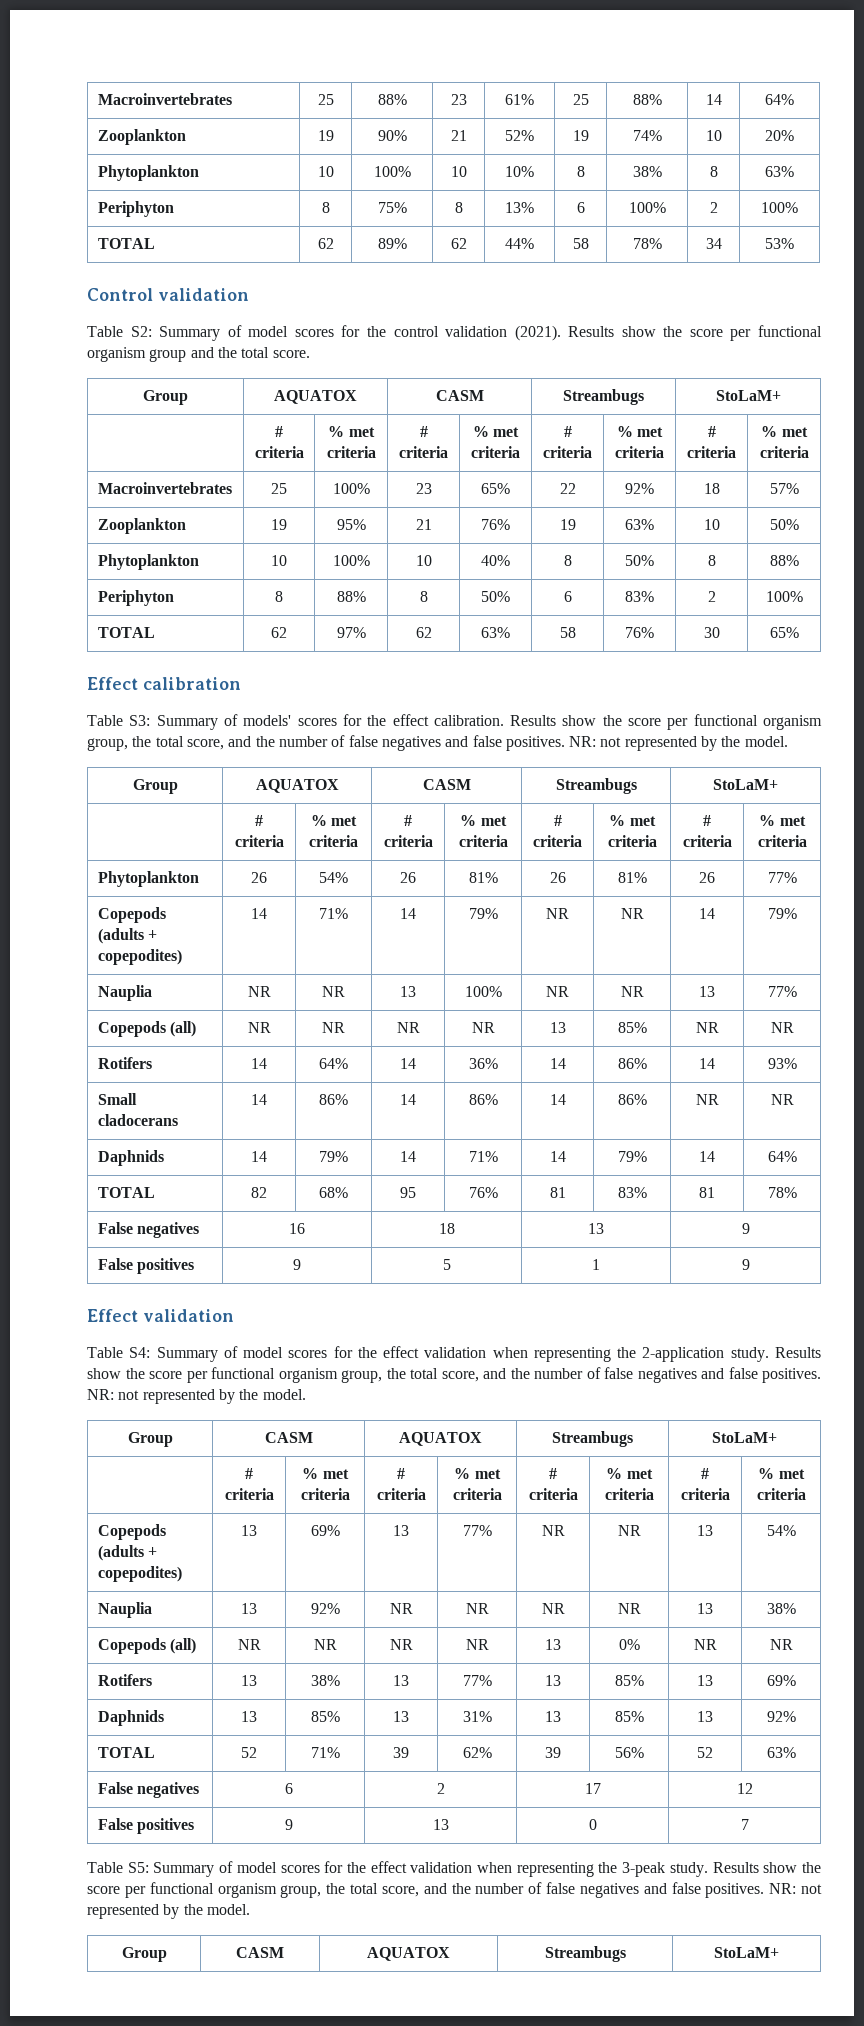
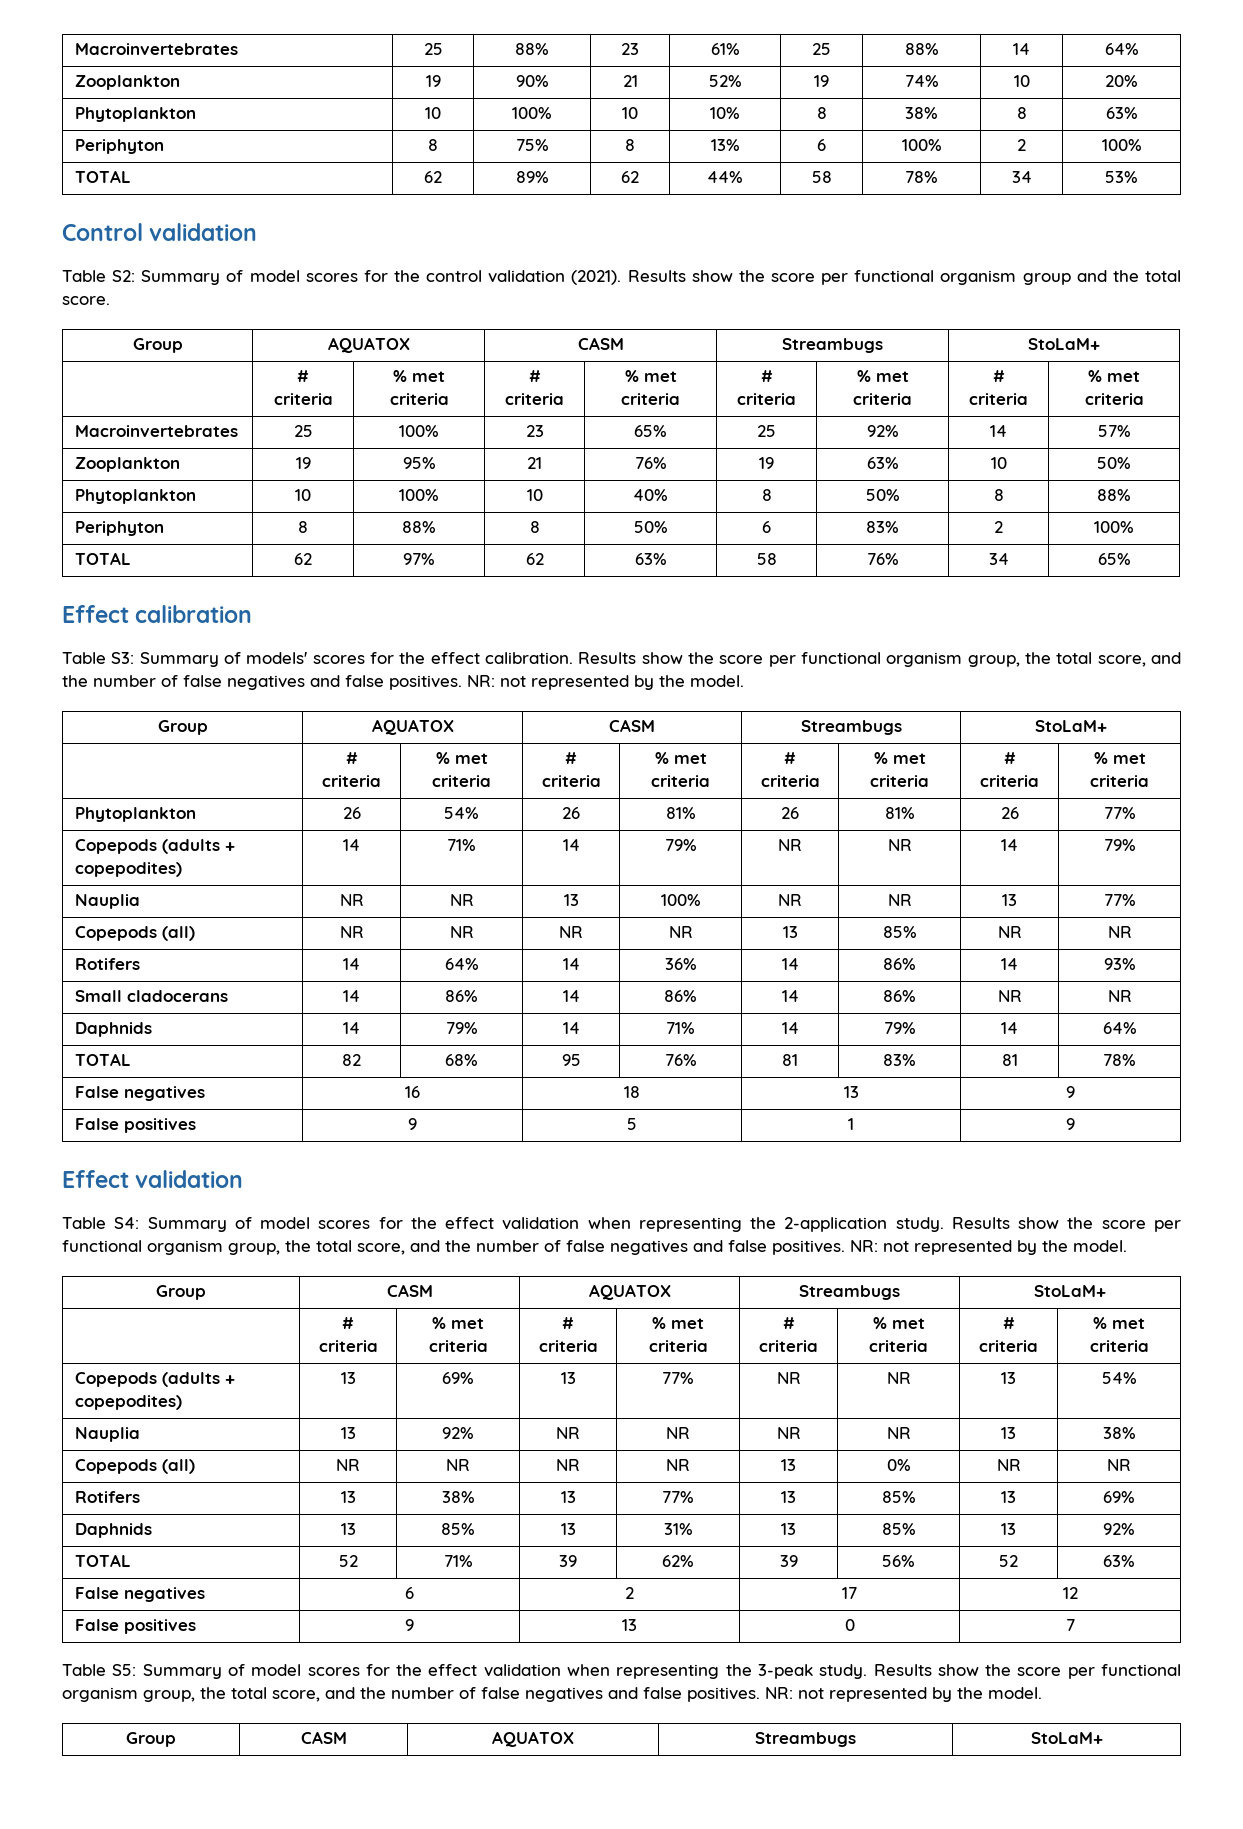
[559,483,576,494] [625,483,654,494] [703,483,720,494] 22 | 92% | 18 -> [757,425,776,437] [866,425,899,437] [990,425,1007,437] 25 | 92% | 14
[703,627,720,638] 30 -> [988,553,1009,565] 34

